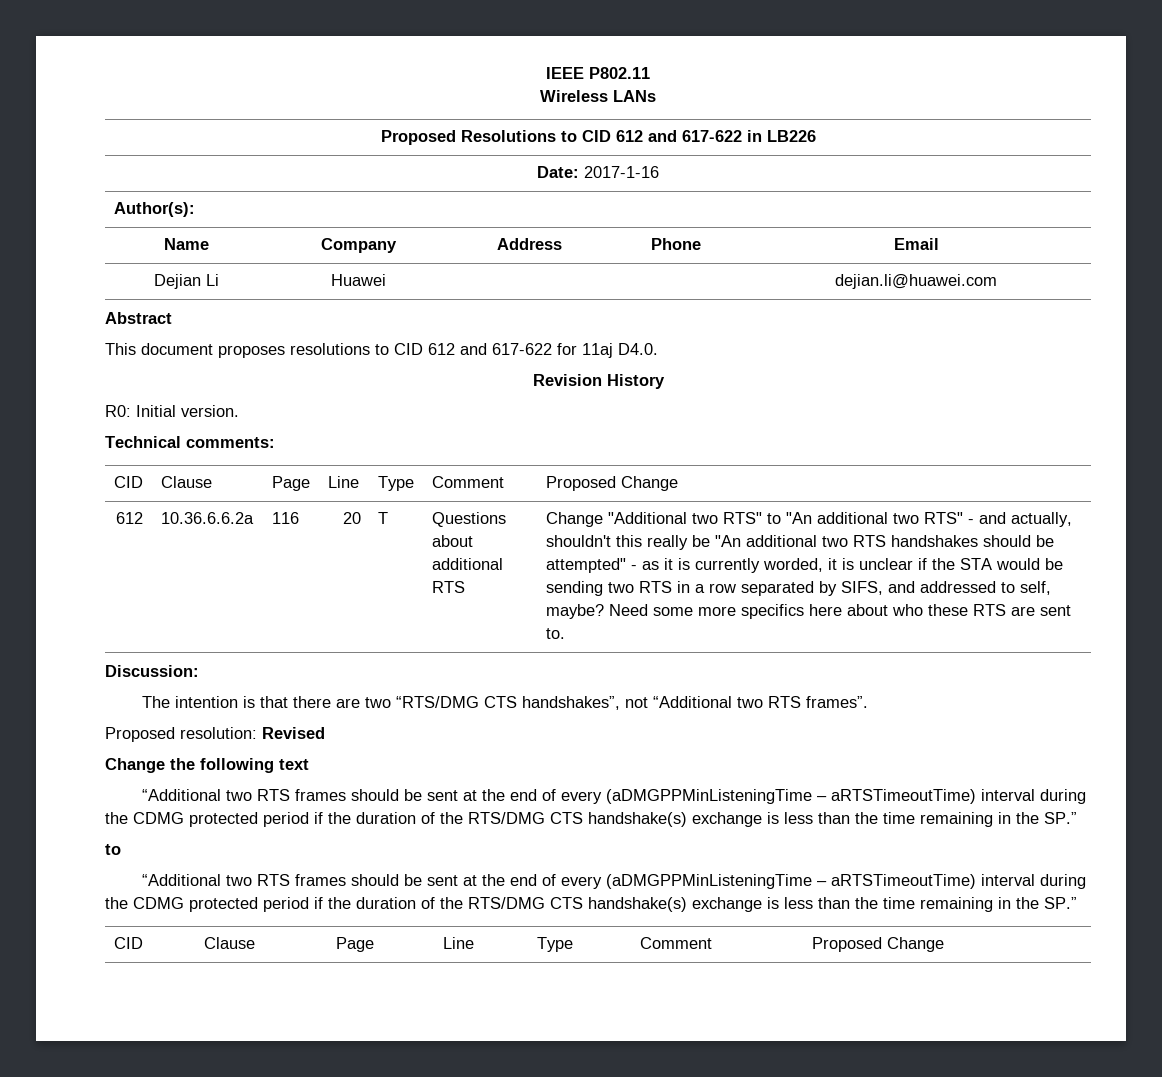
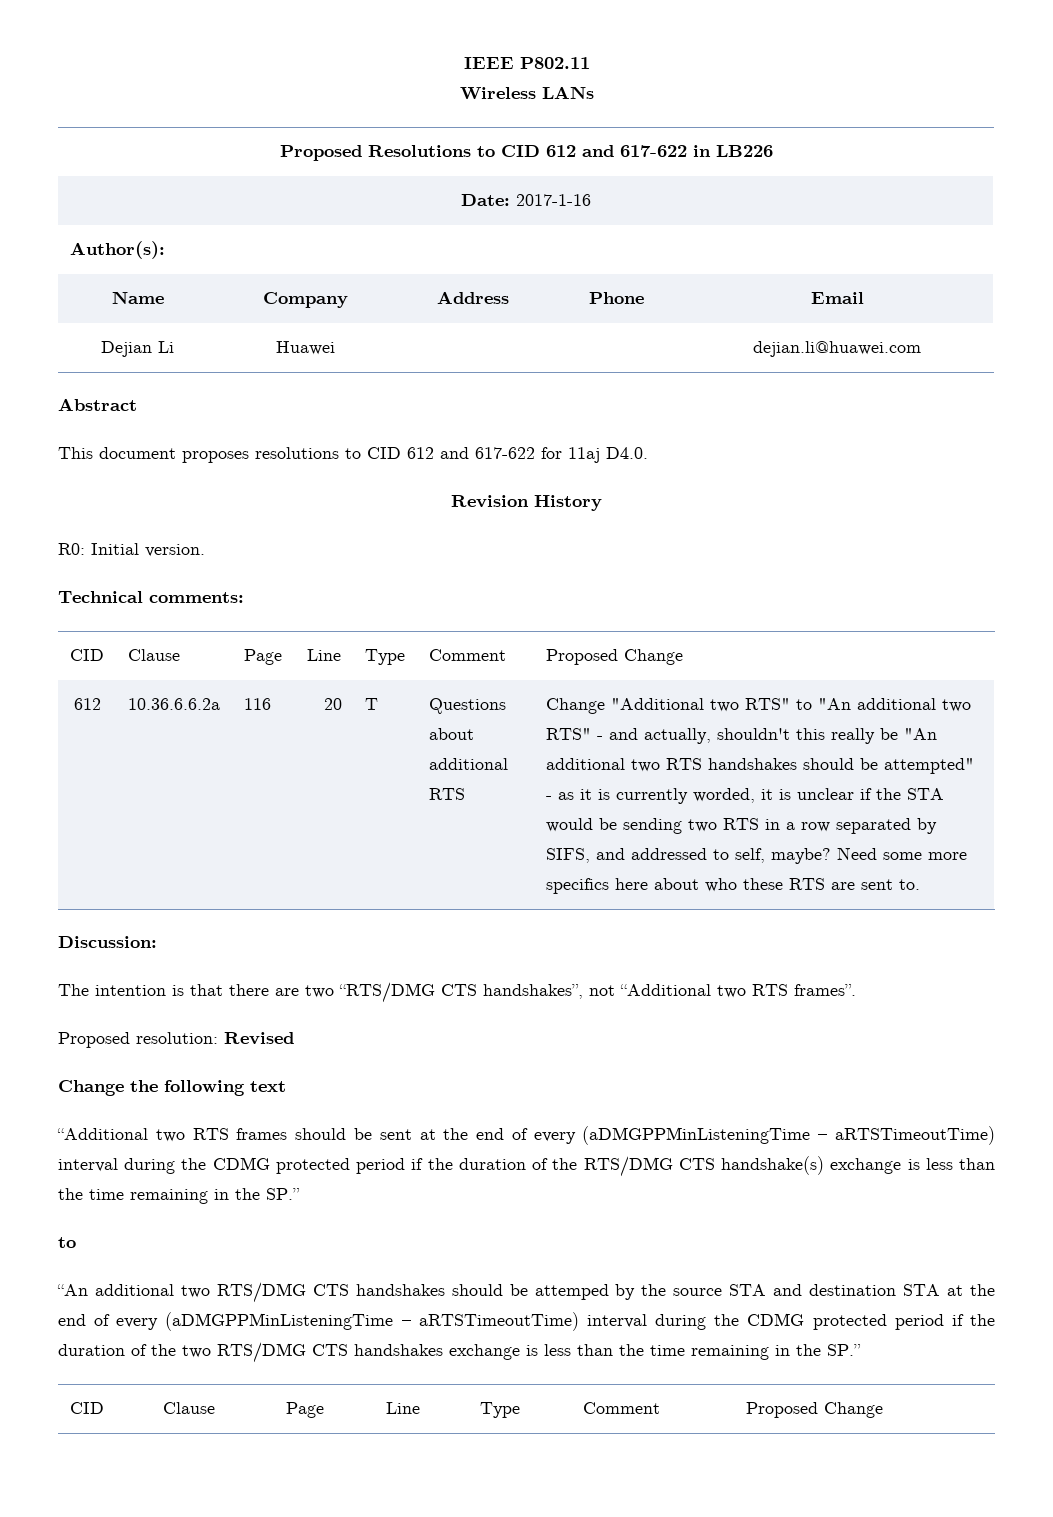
[141,874,458,886] “Additional two RTS frames should be sent -> [57,1282,941,1303] “An additional two RTS/DMG CTS handshakes should be attemped by the source STA and destination STA
[468,897,687,912] RTS/DMG CTS handshake(s) -> [182,1342,443,1363] two RTS/DMG CTS handshakes

